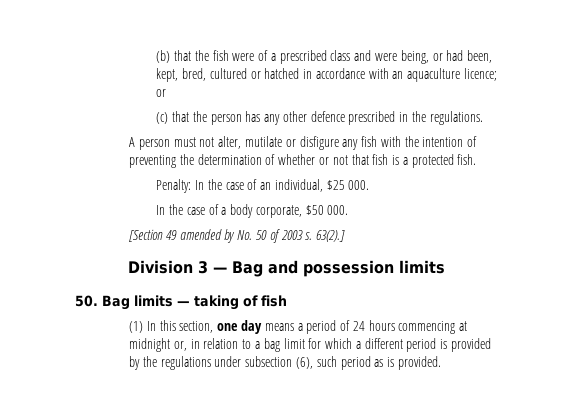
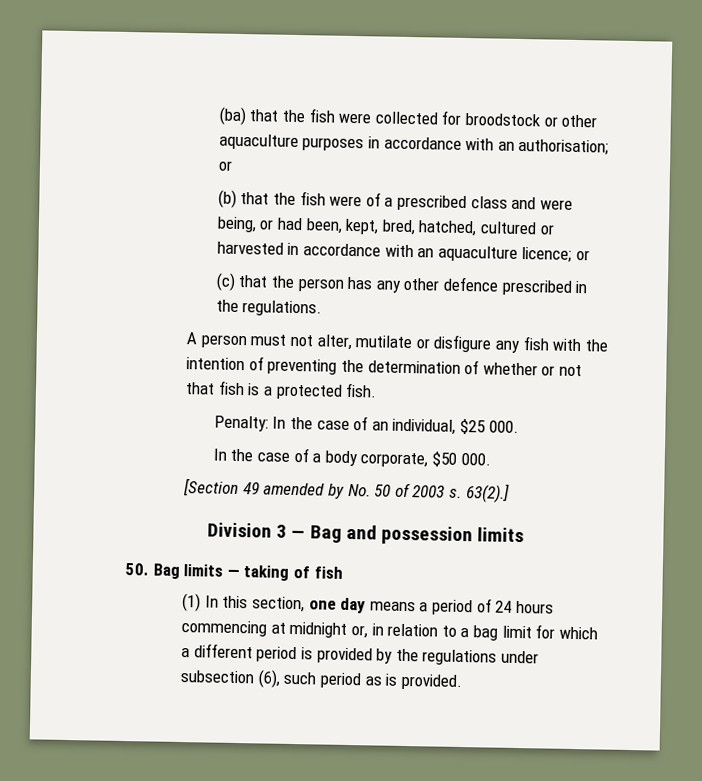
(156, 56) none -> [218,106,598,128] [218,133,610,155] [217,160,233,171] (ba) that the fish were collected for broodstock or other aquaculture purposes in accordance with an authorisation; or //
(206, 74) none -> [418,220,478,237] hatched,
[264,68,300,79] hatched -> [216,241,284,255] harvested

